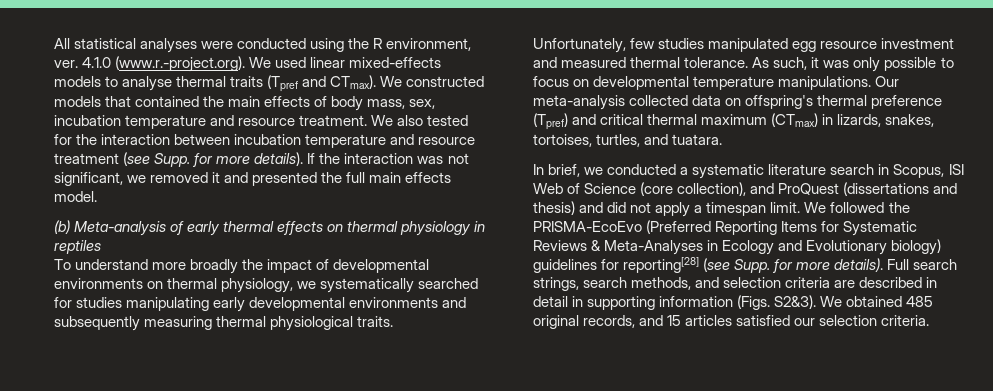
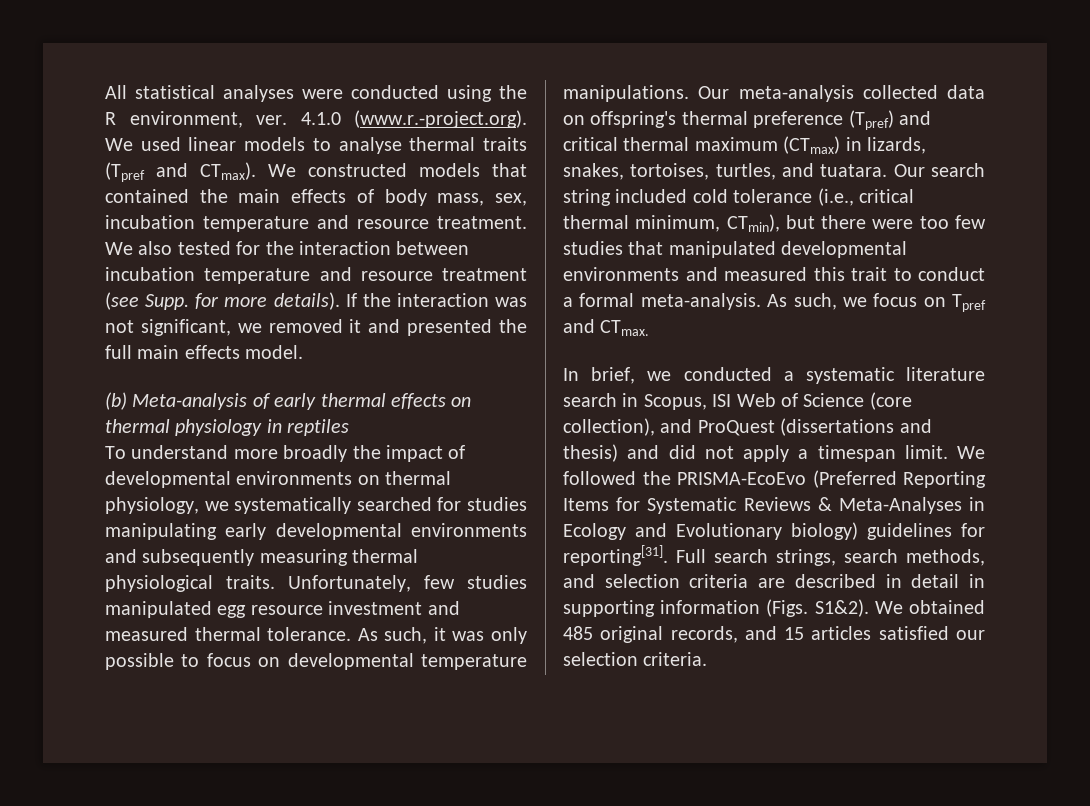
[349,57,442,68] mixed-effects -> (237, 144) none
(723, 139) none -> [893,163,985,177] [563,188,914,206] [563,214,986,232] [563,241,908,258] [563,267,985,281] [563,293,986,312] [563,319,650,336] Our search string included cold tolerance (i.e., critical thermal minimum, CTmin), but there were too few studies that manipulated developmental environments and measured this trait to conduct a formal meta-analysis. As such, we focus on Tpref and CTmax.
[623,257,884,273] reporting[28] (see Supp. for more details). -> [563,545,668,566] reporting[31].
[774,295,817,309] S2&3). -> [814,599,869,617] S1&2).

